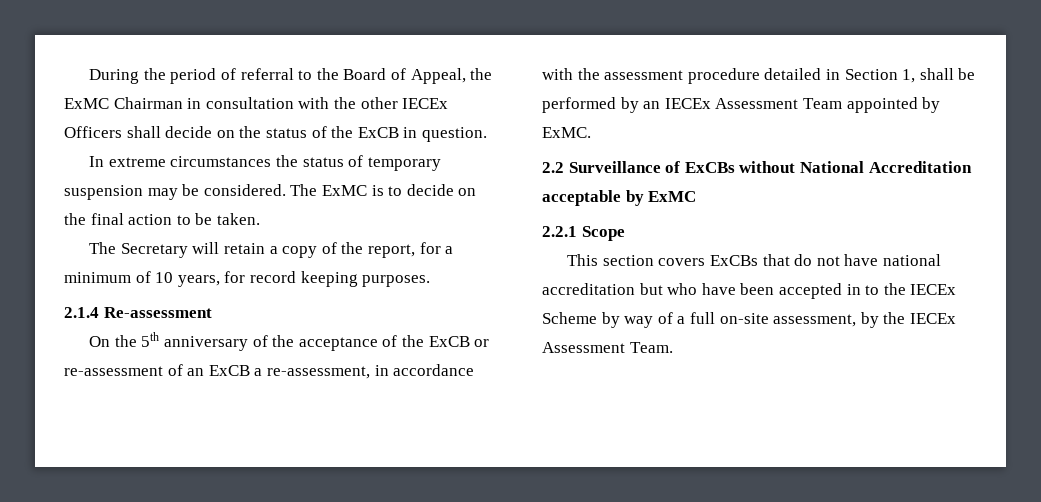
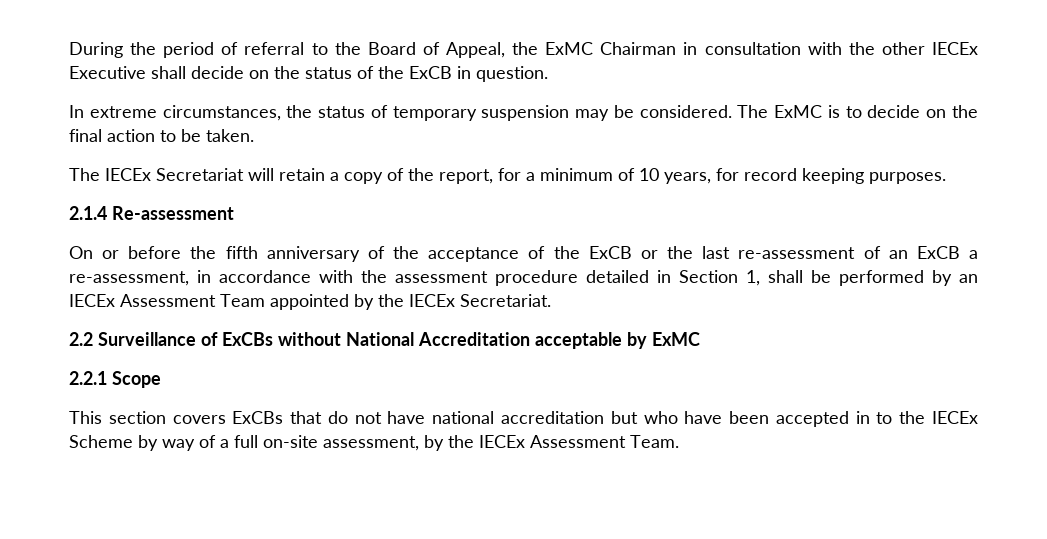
[64,126,122,138] Officers -> [69,66,146,79] Executive
[170,156,272,167] circumstances -> [162,105,281,121] circumstances,
[120,243,188,258] Secretary -> [105,168,244,181] IECEx Secretariat
[114,332,160,347] the 5th -> [102,246,258,259] or before the fifth
(490, 343) none -> [667,246,731,259] the last
[542,127,591,138] ExMC. -> [378,294,551,307] the IECEx Secretariat.

